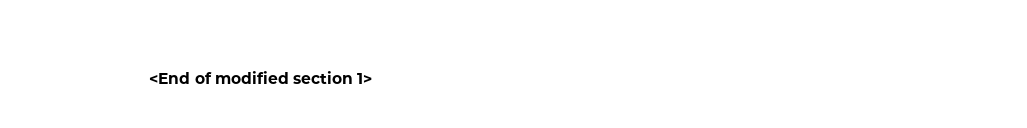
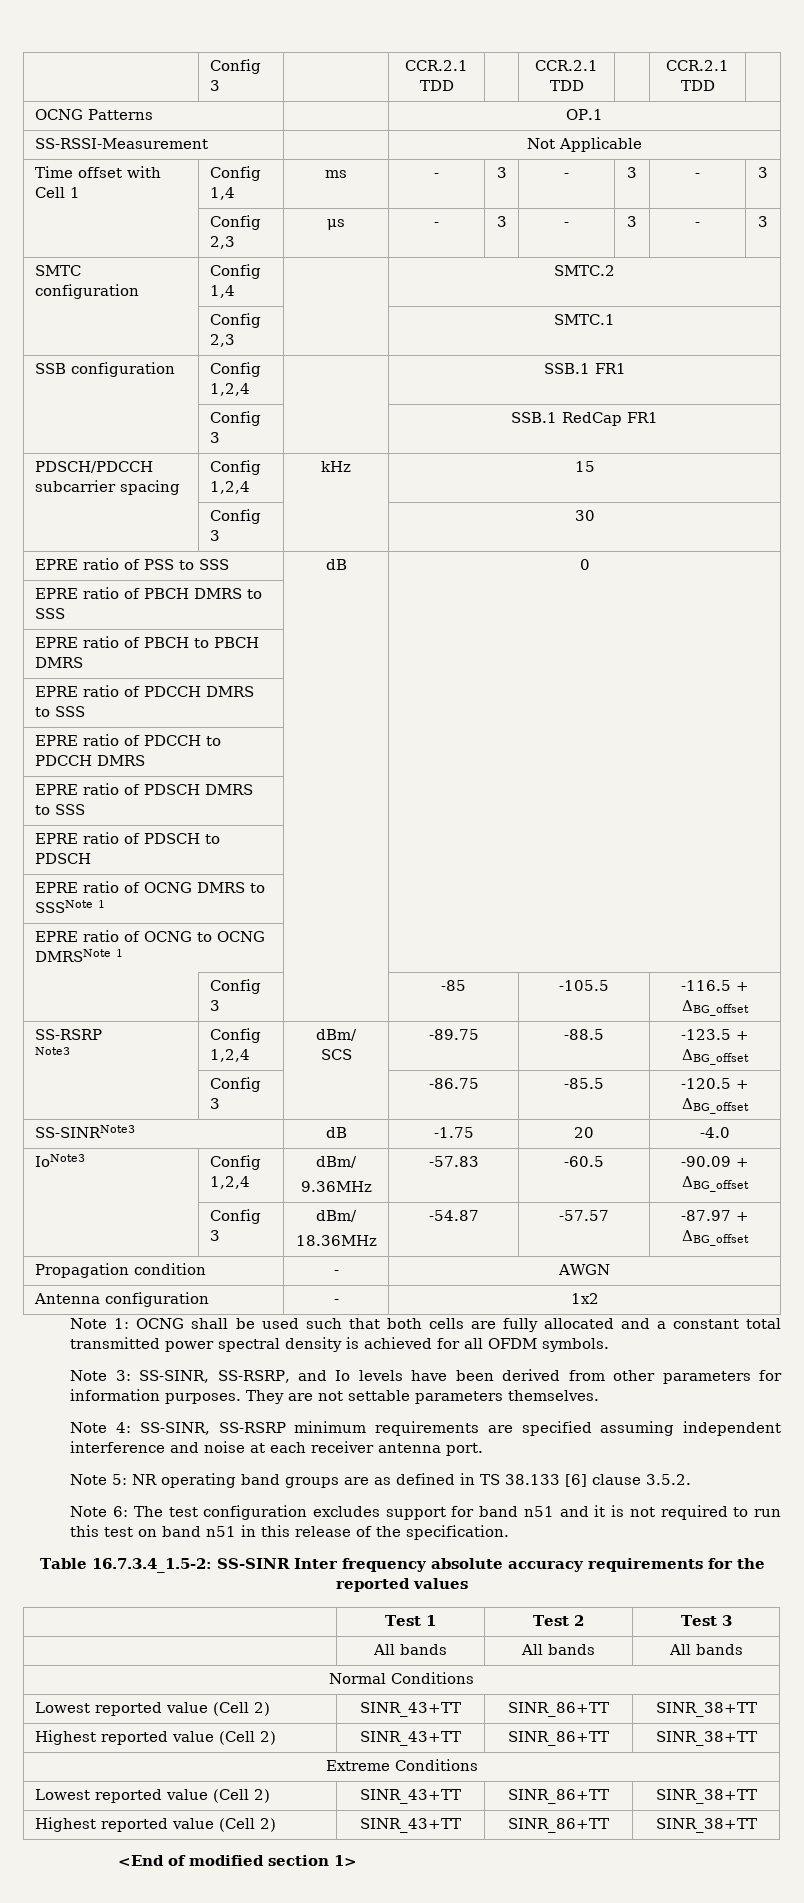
(149, 78) none -> [209,59,261,74] [209,80,220,91] [405,60,468,71] [419,80,454,91] [535,60,598,71] [549,80,584,91] [666,60,729,71] [680,80,715,91] [34,109,153,120] [566,109,604,120] [34,138,208,149] [527,137,642,152] [34,166,161,178] [34,187,80,198] [209,166,261,181] [209,187,235,200] [325,170,347,178] [434,173,439,178] [496,167,507,178] [564,173,569,178] [627,167,637,178] [695,173,700,178] [758,167,768,178] [209,215,261,230] [209,236,235,249] [327,219,345,230] [434,222,439,227] [496,216,507,227] [564,222,569,227] [627,216,637,227] [695,222,700,227] [758,216,768,227] [34,265,81,276] [34,284,139,299] [209,264,261,279] [209,285,235,298] [554,265,615,276] [209,313,261,328] [209,334,235,347] [554,314,615,325] [34,362,175,377] [209,362,261,377] [209,383,250,396] [543,363,626,374] [209,411,261,426] [209,432,220,443] [511,412,658,426] [34,461,153,473] [34,480,180,495] [209,460,261,475] [209,481,250,494] [321,461,351,472] [574,461,595,472] [209,509,261,524] [209,530,220,541] [574,510,595,521] [34,558,229,570] [325,559,347,570] [579,559,590,570] [34,587,262,599] [34,608,65,619] [34,636,259,648] [34,657,83,668] [34,685,254,697] [34,706,85,717] [34,734,221,746] [34,755,145,766] [34,783,253,795] [34,804,85,815] [34,832,220,844] [34,853,91,864] [34,881,265,893] [34,900,105,913] [34,930,265,942] [34,949,123,962] [209,979,261,994] [209,1000,220,1011] [441,980,466,991] [559,980,609,991] [681,980,749,991] [682,1000,749,1016] [34,1029,102,1040] [34,1047,70,1055] [209,1028,261,1043] [209,1049,250,1062] [316,1029,357,1041] [320,1049,352,1060] [428,1029,479,1040] [564,1029,604,1040] [681,1029,749,1040] [682,1049,749,1065] [209,1077,261,1092] [209,1098,220,1109] [428,1078,479,1089] [564,1078,604,1089] [681,1078,749,1089] [682,1098,749,1114] [34,1125,135,1138] [325,1127,347,1138] [433,1127,474,1138] [574,1127,594,1138] [700,1127,730,1138] [34,1154,85,1167] [209,1155,261,1170] [209,1176,250,1189] [316,1156,357,1168] [300,1181,372,1192] [428,1156,479,1167] [564,1156,604,1167] [681,1156,749,1167] [682,1176,749,1192] [209,1209,261,1224] [209,1230,220,1241] [316,1210,357,1222] [295,1235,377,1246] [428,1210,479,1221] [559,1210,609,1221] [681,1210,749,1221] [682,1230,749,1246] [34,1263,206,1278] [333,1270,339,1275] [558,1264,610,1275] [33,1292,209,1307] [333,1299,339,1304] [570,1293,599,1304] [70,1318,781,1332] [70,1337,610,1352] [70,1369,783,1384] [70,1389,600,1404] [70,1421,781,1436] [70,1441,484,1456] [70,1473,692,1488] [70,1505,781,1520] [70,1525,510,1540] [39,1558,765,1573] [336,1578,468,1592] [385,1615,436,1626] [533,1615,584,1626] [680,1615,732,1626] [373,1644,447,1655] [521,1644,595,1655] [668,1644,743,1655] [329,1672,474,1684] [34,1702,270,1716] [360,1702,461,1717] [508,1702,609,1717] [655,1702,757,1717] [34,1730,276,1745] [360,1731,461,1746] [508,1731,609,1746] [655,1731,757,1746] [325,1759,478,1771] [34,1789,270,1803] [360,1789,461,1804] [508,1789,609,1804] [655,1789,757,1804] [34,1817,276,1832] [360,1818,461,1833] [508,1818,609,1833] [655,1818,757,1833] | Config 3 | | CCR.2.1 TDD | | CCR.2.1 TDD | | CCR.2.1 TDD | // OCNG Patterns | | OP.1 // SS-RSSI-Measurement | | Not Applicable // Time offset with Cell 1 | Config 1,4 | ms | - | 3 | - | 3 | - | 3 // | Config 2,3 | μs | - | 3 | - | 3 | - | 3 // SMTC configuration | Config 1,4 | | SMTC.2 // | Config 2,3 | | SMTC.1 // SSB configuration | Config 1,2,4 | | SSB.1 FR1 // | Config 3 | | SSB.1 RedCap FR1 // PDSCH/PDCCH subcarrier spacing | Config 1,2,4 | kHz | 15 // | Config 3 | | 30 // EPRE ratio of PSS to SSS | dB | 0 // EPRE ratio of PBCH DMRS to SSS | | // EPRE ratio of PBCH to PBCH DMRS | | // EPRE ratio of PDCCH DMRS to SSS | | // EPRE ratio of PDCCH to PDCCH DMRS | | // EPRE ratio of PDSCH DMRS to SSS | | // EPRE ratio of PDSCH to PDSCH | | // EPRE ratio of OCNG DMRS to SSSNote 1 | | // EPRE ratio of OCNG to OCNG DMRSNote 1 | | // | Config 3 | | -85 | -105.5 | -116.5 + ΔBG_offset // SS-RSRP // Note3 | Config 1,2,4 | dBm/ // SCS | -89.75 | -88.5 | -123.5 + ΔBG_offset // | Config 3 | | -86.75 | -85.5 | -120.5 + ΔBG_offset // SS-SINRNote3 | dB | -1.75 | 20 | -4.0 // IoNote3 | Config 1,2,4 | dBm/ // 9.36MHz | -57.83 | -60.5 | -90.09 + ΔBG_offset // | Config 3 | dBm/ // 18.36MHz | -54.87 | -57.57 | -87.97 + ΔBG_offset // Propagation condition | - | AWGN // Antenna configuration | - | 1x2 // Note 1: OCNG shall be used such that both cells are fully allocated and a constant total transmitted power spectral density is achieved for all OFDM symbols. // Note 3: SS-SINR, SS-RSRP, and Io levels have been derived from other parameters for information purposes. They are not settable parameters themselves. // Note 4: SS-SINR, SS-RSRP minimum requirements are specified assuming independent interference and noise at each receiver antenna port. // Note 5: NR operating band groups are as defined in TS 38.133 [6] clause 3.5.2. // Note 6: The test configuration excludes support for band n51 and it is not required to run this test on band n51 in this release of the specification. // Table 16.7.3.4_1.5-2: SS-SINR Inter frequency absolute accuracy requirements for the reported values // | Test 1 | Test 2 | Test 3 // | All bands | All bands | All bands // Normal Conditions // Lowest reported value (Cell 2) | SINR_43+TT | SINR_86+TT | SINR_38+TT // Highest reported value (Cell 2) | SINR_43+TT | SINR_86+TT | SINR_38+TT // Extreme Conditions // Lowest reported value (Cell 2) | SINR_43+TT | SINR_86+TT | SINR_38+TT // Highest reported value (Cell 2) | SINR_43+TT | SINR_86+TT | SINR_38+TT //

